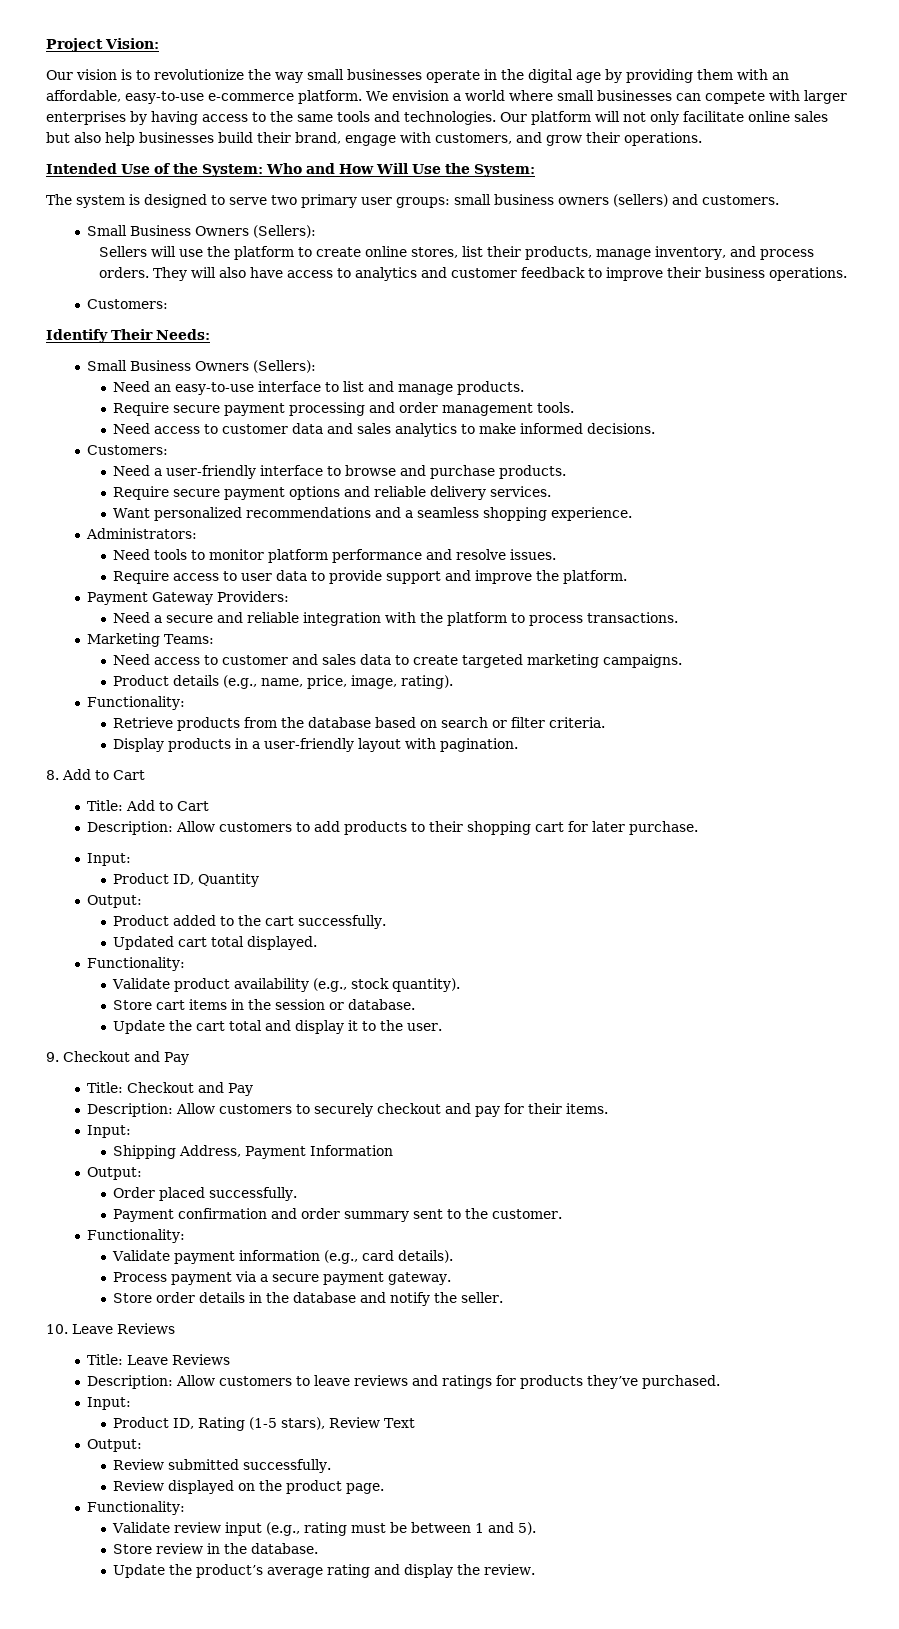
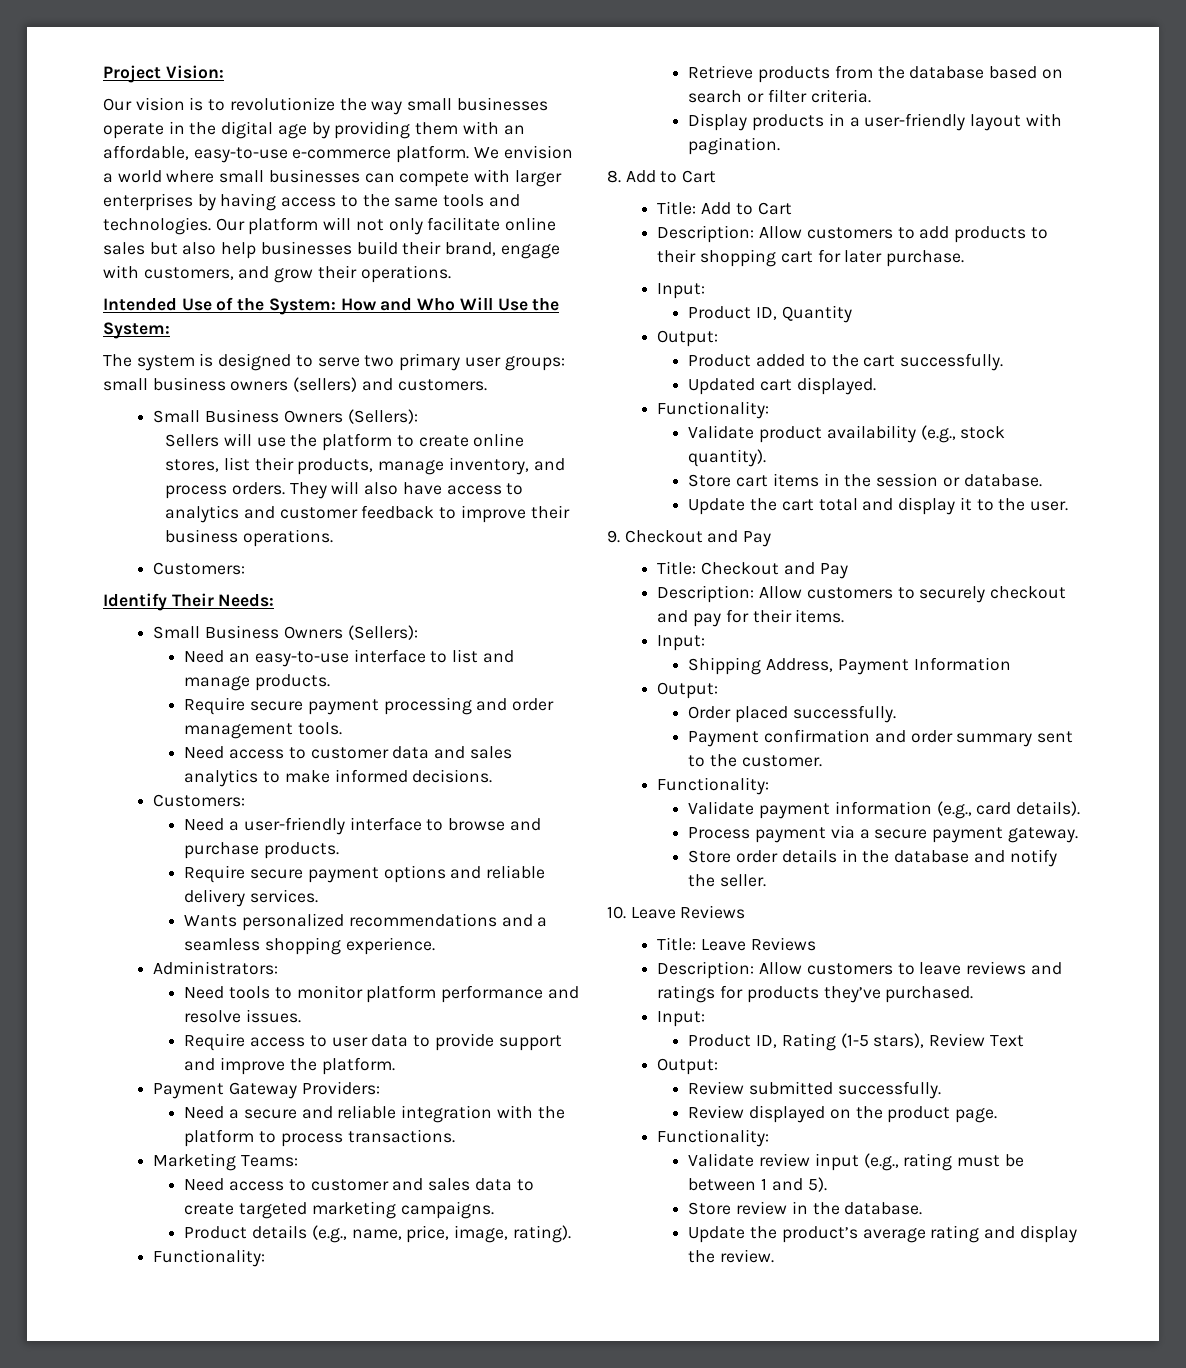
[266,163,374,174] Who and How -> [340,298,456,311] How and Who
[113,508,151,518] Want -> [184,915,238,927] Wants
[211,936,245,947] total -> (793, 385) none

